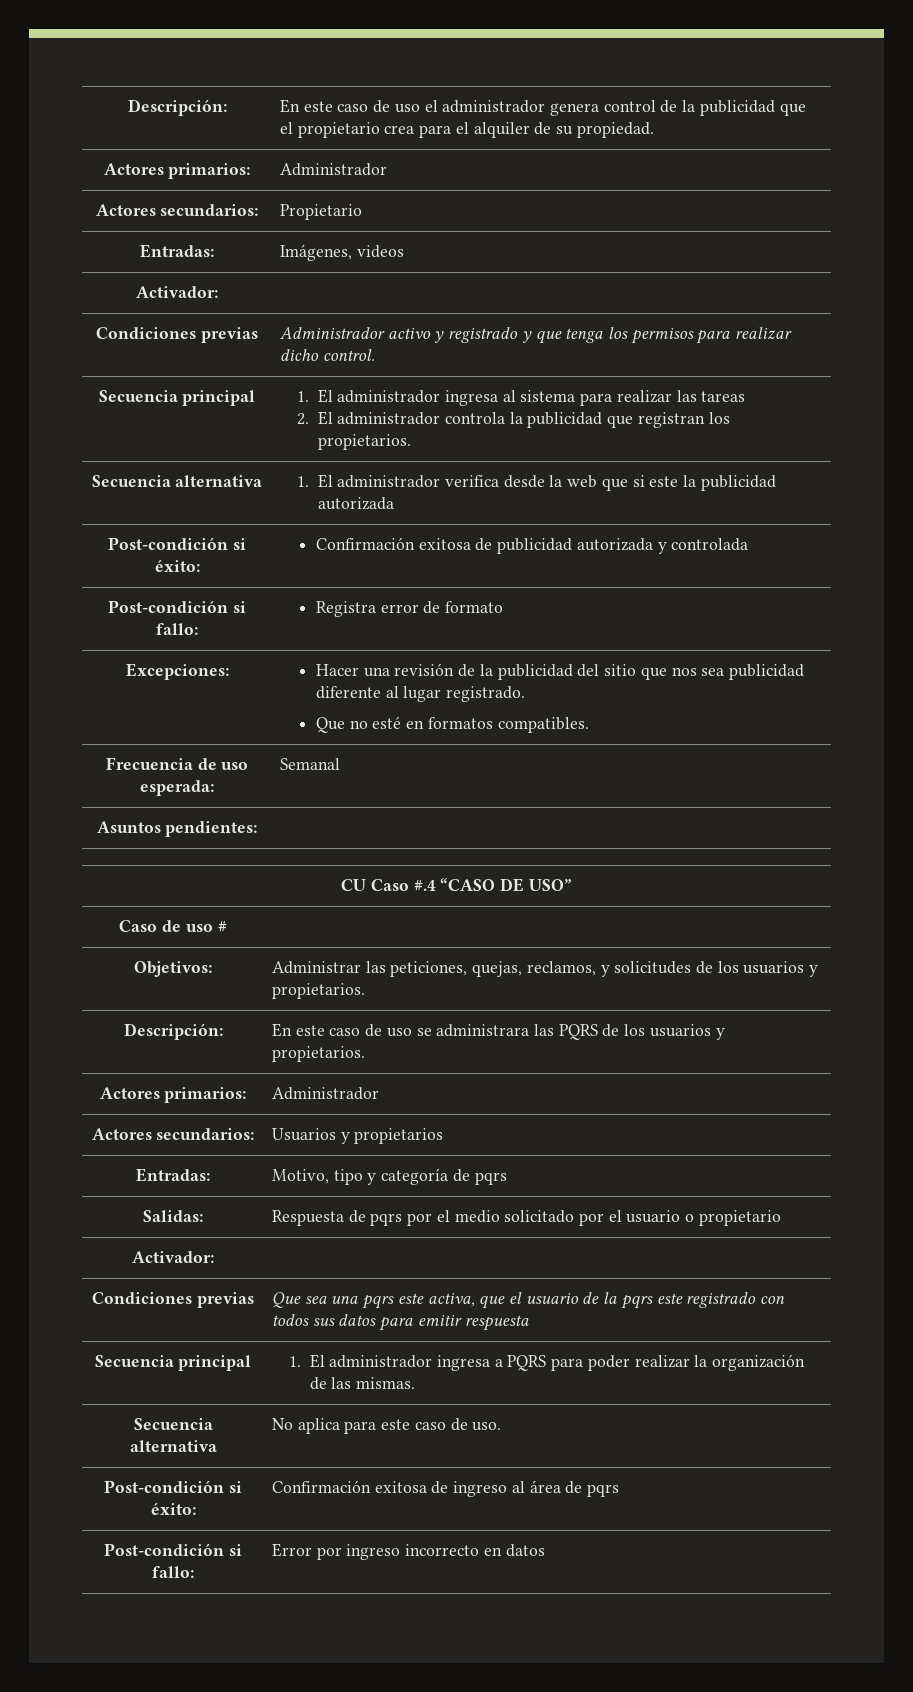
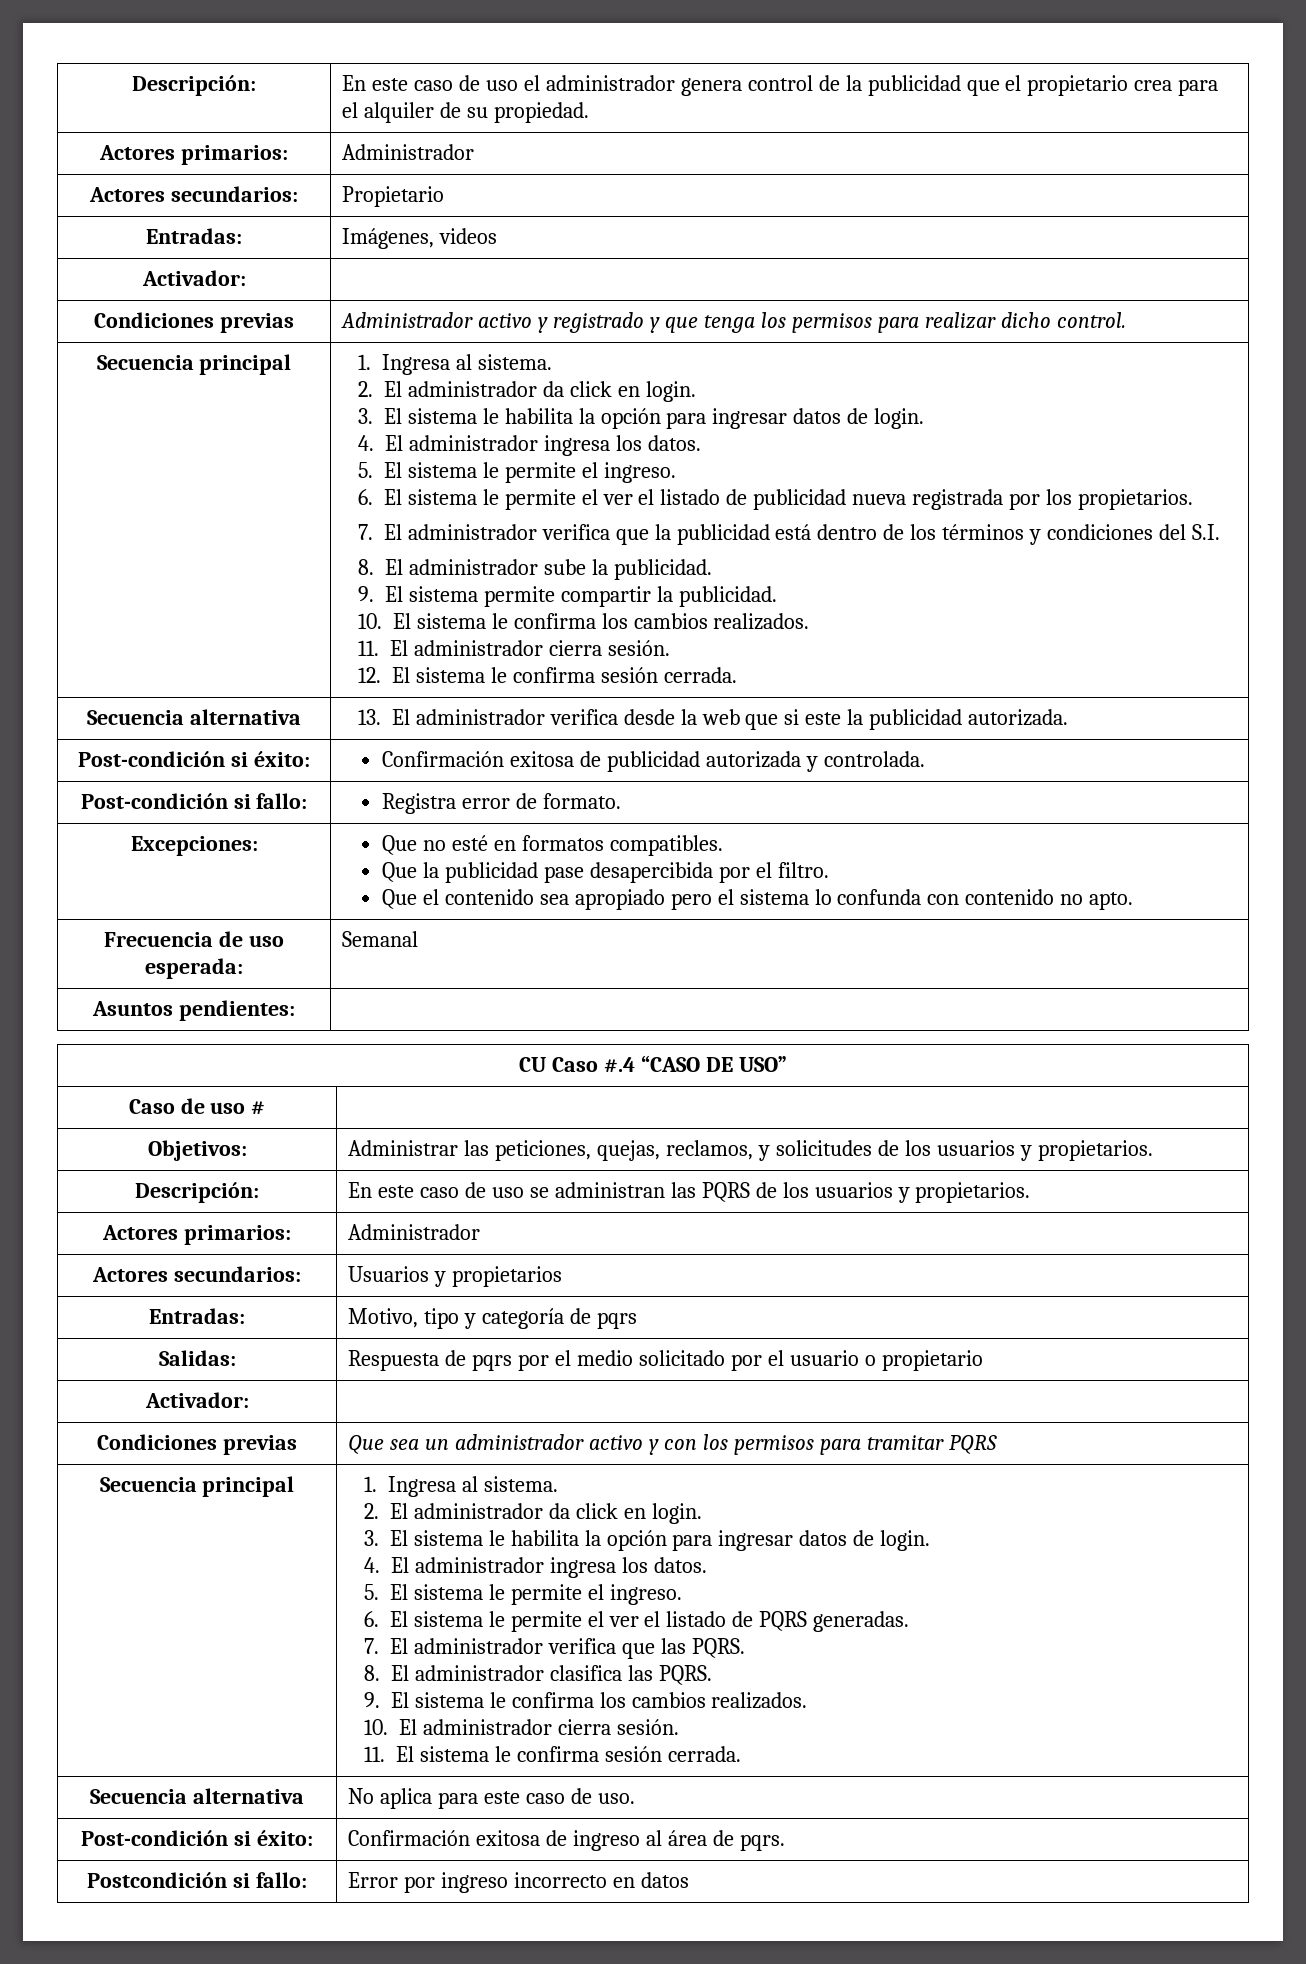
[317,389,746,406] [296,411,730,428] [317,434,411,450] [91,475,263,487] [296,476,309,487] El administrador ingresa al sistema para realizar las tareas // 2. El administrador controla la publicidad que registran los propietarios. // Secuencia alternativa | 1. -> [381,354,552,375] [357,381,696,402] [357,408,925,429] [357,435,701,456] [357,462,676,483] [357,489,1193,510] [357,524,1220,545] [357,559,712,580] [357,586,777,607] [357,613,810,630] [357,640,670,656] [357,667,737,683] [87,709,301,725] [357,709,381,725] Ingresa al sistema. // 2. El administrador da click en login. // 3. El sistema le habilita la opción para ingresar datos de login. // 4. El administrador ingresa los datos. // 5. El sistema le permite el ingreso. // 6. El sistema le permite el ver el listado de publicidad nueva registrada por los propietarios. // 7. El administrador verifica que la publicidad está dentro de los términos y condiciones del S.I. // 8. El administrador sube la publicidad. // 9. El sistema permite compartir la publicidad. // 10. El sistema le confirma los cambios realizados. // 11. El administrador cierra sesión. // 12. El sistema le confirma sesión cerrada. // Secuencia alternativa | 13.
[317,497,394,510] autorizada -> [968,709,1069,726] autorizada.
[671,538,749,551] controlada -> [823,751,925,767] controlada.
[445,601,504,613] formato -> [542,793,621,809] formato.
[316,663,805,680] [316,686,526,702] Hacer una revisión de la publicidad del sitio que nos sea publicidad diferente al lugar registrado. // -> (258, 846) none
(589, 725) none -> [382,862,829,883] [382,889,1134,910] // Que la publicidad pase desapercibida por el filtro. // Que el contenido sea apropiado pero el sistema lo confunda con contenido no apto.
[436,1024,530,1037] administrara -> [554,1182,665,1198] administran
[331,1292,786,1309] [271,1314,529,1331] [94,1355,252,1371] [288,1354,806,1371] [309,1377,415,1390] una pqrs este activa, que el usuario de la pqrs este registrado con todos sus datos para emitir respuesta // Secuencia principal | 1. El administrador ingresa a PQRS para poder realizar la organización de las mismas. -> [425,1434,997,1455] [99,1476,295,1497] [363,1476,558,1497] [363,1503,702,1524] [363,1530,931,1551] [363,1557,707,1578] [363,1584,682,1605] [363,1611,910,1632] [363,1638,745,1659] [363,1665,712,1685] [363,1692,808,1709] [363,1719,679,1735] [363,1746,741,1762] un administrador activo y con los permisos para tramitar PQRS // Secuencia principal | 1. Ingresa al sistema. // 2. El administrador da click en login. // 3. El sistema le habilita la opción para ingresar datos de login. // 4. El administrador ingresa los datos. // 5. El sistema le permite el ingreso. // 6. El sistema le permite el ver el listado de PQRS generadas. // 7. El administrador verifica que las PQRS. // 8. El administrador clasifica las PQRS. // 9. El sistema le confirma los cambios realizados. // 10. El administrador cierra sesión. // 11. El sistema le confirma sesión cerrada.
[587,1484,620,1497] [104,1543,225,1556] pqrs // Post-condición -> [739,1834,785,1851] [87,1872,228,1888] pqrs. // Postcondición

